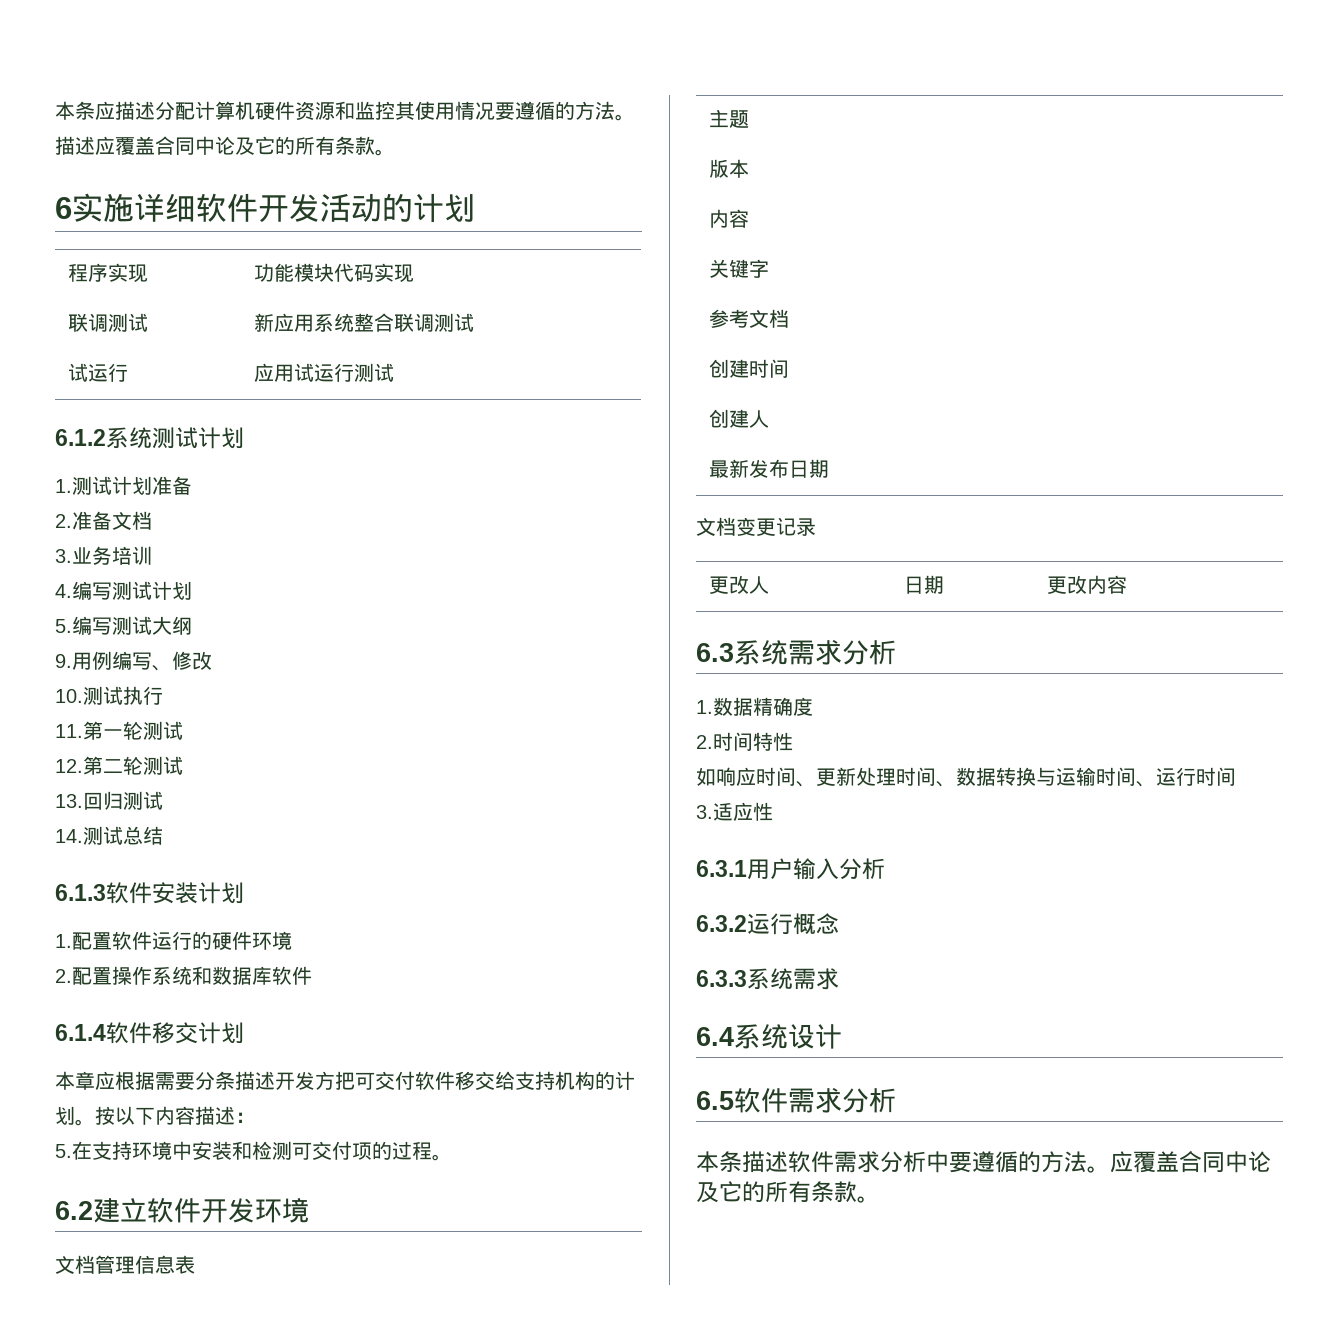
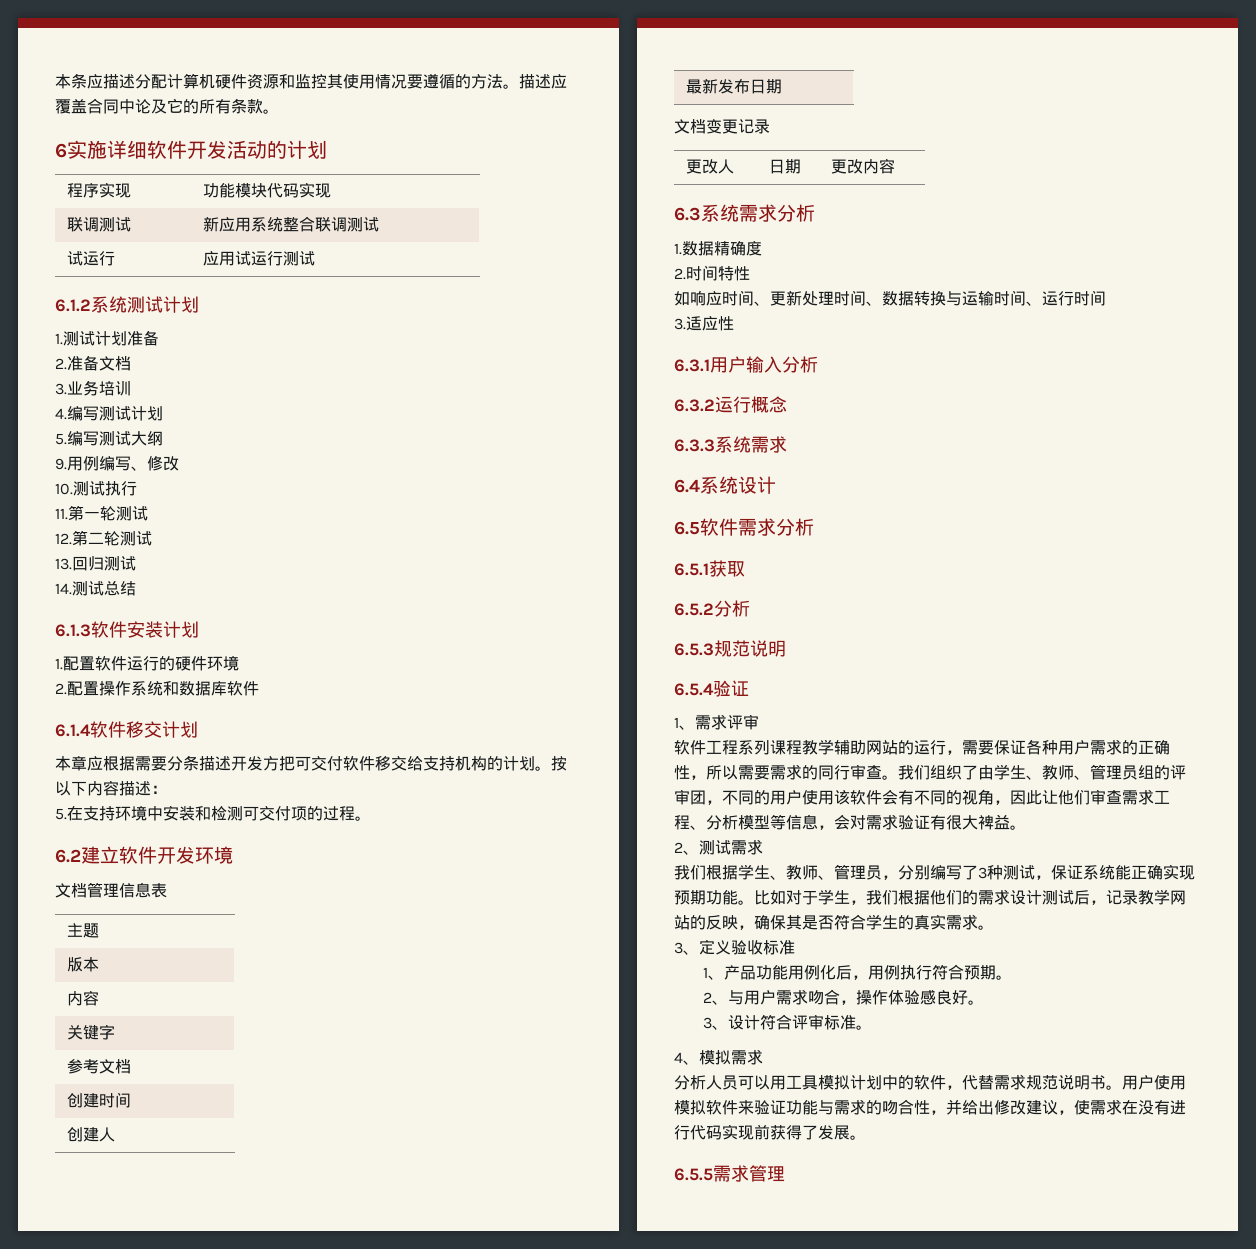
[696,1151,1271,1173] [696,1181,880,1203] 本条描述软件需求分析中要遵循的方法。应覆盖合同中论及它的所有条款。 -> [674,560,745,577] [674,600,750,617] [674,640,786,657] [674,680,749,697] [674,714,759,730] [674,739,1170,755] [674,764,1186,780] [674,789,1170,805] [674,814,1026,830] [674,839,763,855] [674,864,1195,880] [674,889,1186,905] [674,914,994,930] [674,939,795,955] [703,964,1013,980] [703,989,985,1005] [703,1014,873,1030] [674,1049,763,1065] [674,1074,1186,1090] [674,1099,1186,1115] [674,1124,866,1140] [674,1165,785,1182] 6.5.1获取 // 6.5.2分析 // 6.5.3规范说明 // 6.5.4验证 // 1、需求评审 // 软件工程系列课程教学辅助网站的运行，需要保证各种用户需求的正确性，所以需要需求的同行审查。我们组织了由学生、教师、管理员组的评审团，不同的用户使用该软件会有不同的视角，因此让他们审查需求工程、分析模型等信息，会对需求验证有很大裨益。 // 2、测试需求 // 我们根据学生、教师、管理员，分别编写了3种测试，保证系统能正确实现预期功能。比如对于学生，我们根据他们的需求设计测试后，记录教学网站的反映，确保其是否符合学生的真实需求。 // 3、定义验收标准 // 1、产品功能用例化后，用例执行符合预期。 // 2、与用户需求吻合，操作体验感良好。 // 3、设计符合评审标准。 // 4、模拟需求 // 分析人员可以用工具模拟计划中的软件，代替需求规范说明书。用户使用模拟软件来验证功能与需求的吻合性，并给出修改建议，使需求在没有进行代码实现前获得了发展。 // 6.5.5需求管理

